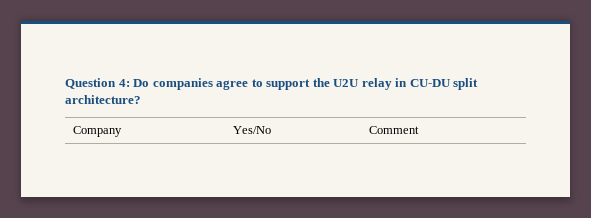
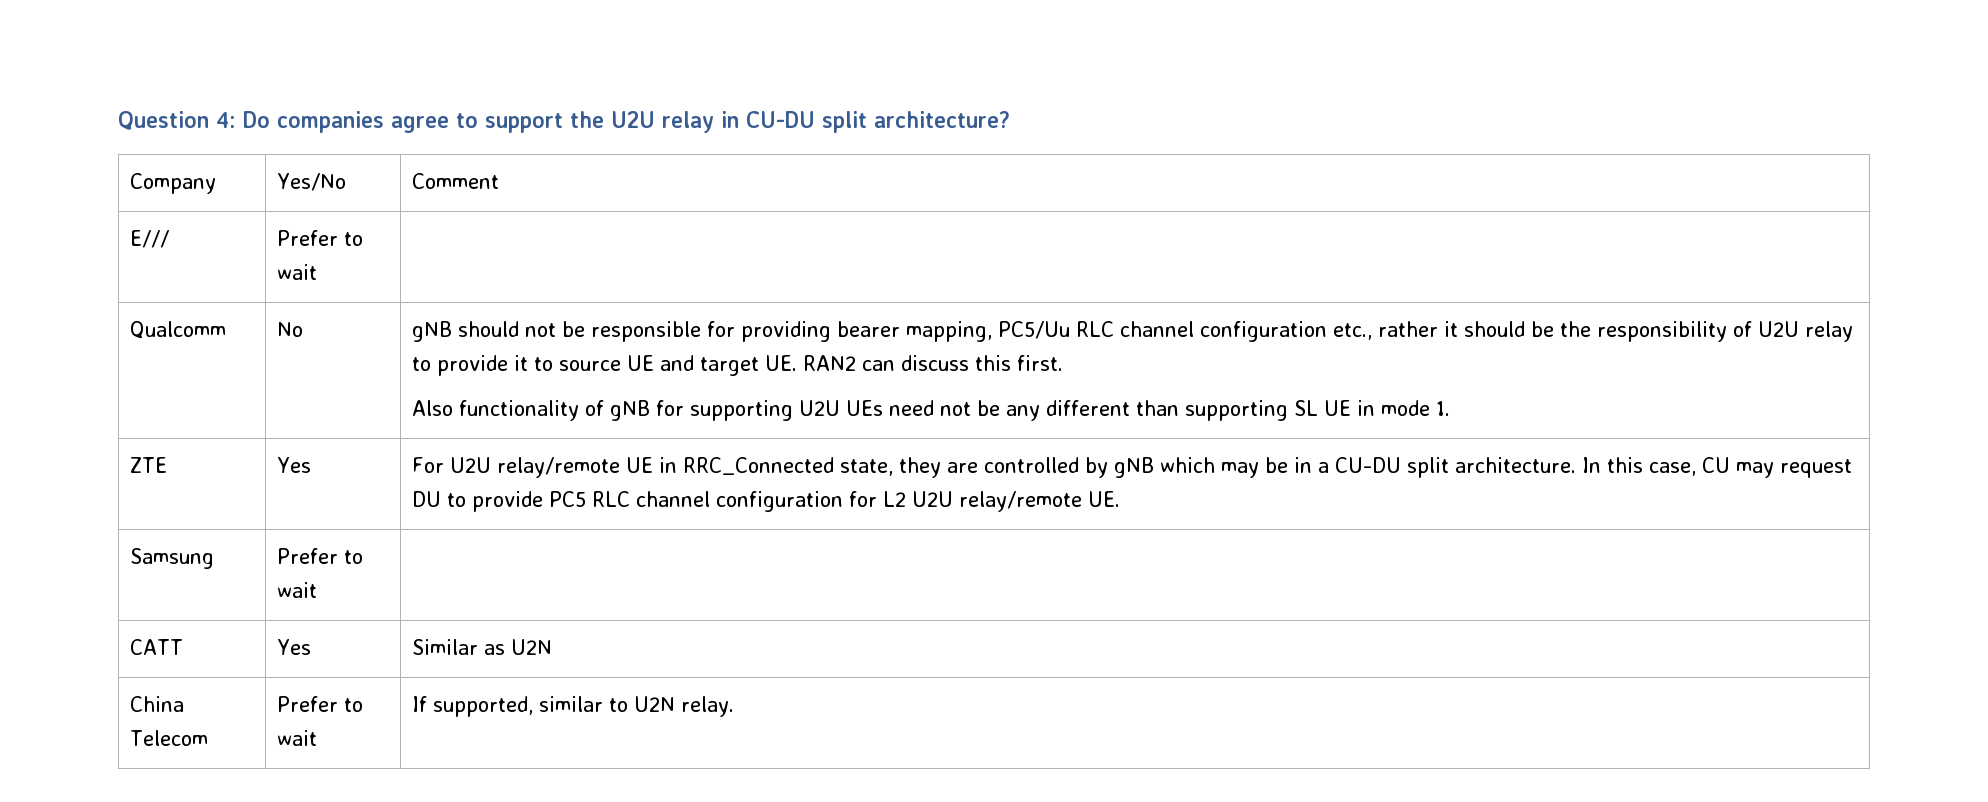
(419, 130) none -> [130,230,170,248] [277,230,364,246] [277,264,318,280] [130,321,227,339] [277,322,304,337] [412,321,1854,342] [412,355,1064,376] [412,400,1451,421] [130,457,168,473] [277,457,312,473] [412,457,1853,478] [412,491,1121,512] [130,548,215,569] [277,548,364,564] [277,582,318,598] [130,639,184,655] [277,639,312,655] [412,639,553,655] [130,696,185,712] [130,730,209,746] [277,696,364,712] [277,730,318,746] [412,696,735,717] // E/// | Prefer to wait | // Qualcomm | No | gNB should not be responsible for providing bearer mapping, PC5/Uu RLC channel configuration etc., rather it should be the responsibility of U2U relay to provide it to source UE and target UE. RAN2 can discuss this first. // Also functionality of gNB for supporting U2U UEs need not be any different than supporting SL UE in mode 1. // ZTE | Yes | For U2U relay/remote UE in RRC_Connected state, they are controlled by gNB which may be in a CU-DU split architecture. In this case, CU may request DU to provide PC5 RLC channel configuration for L2 U2U relay/remote UE. // Samsung | Prefer to wait | // CATT | Yes | Similar as U2N // China Telecom | Prefer to wait | If supported, similar to U2N relay.

